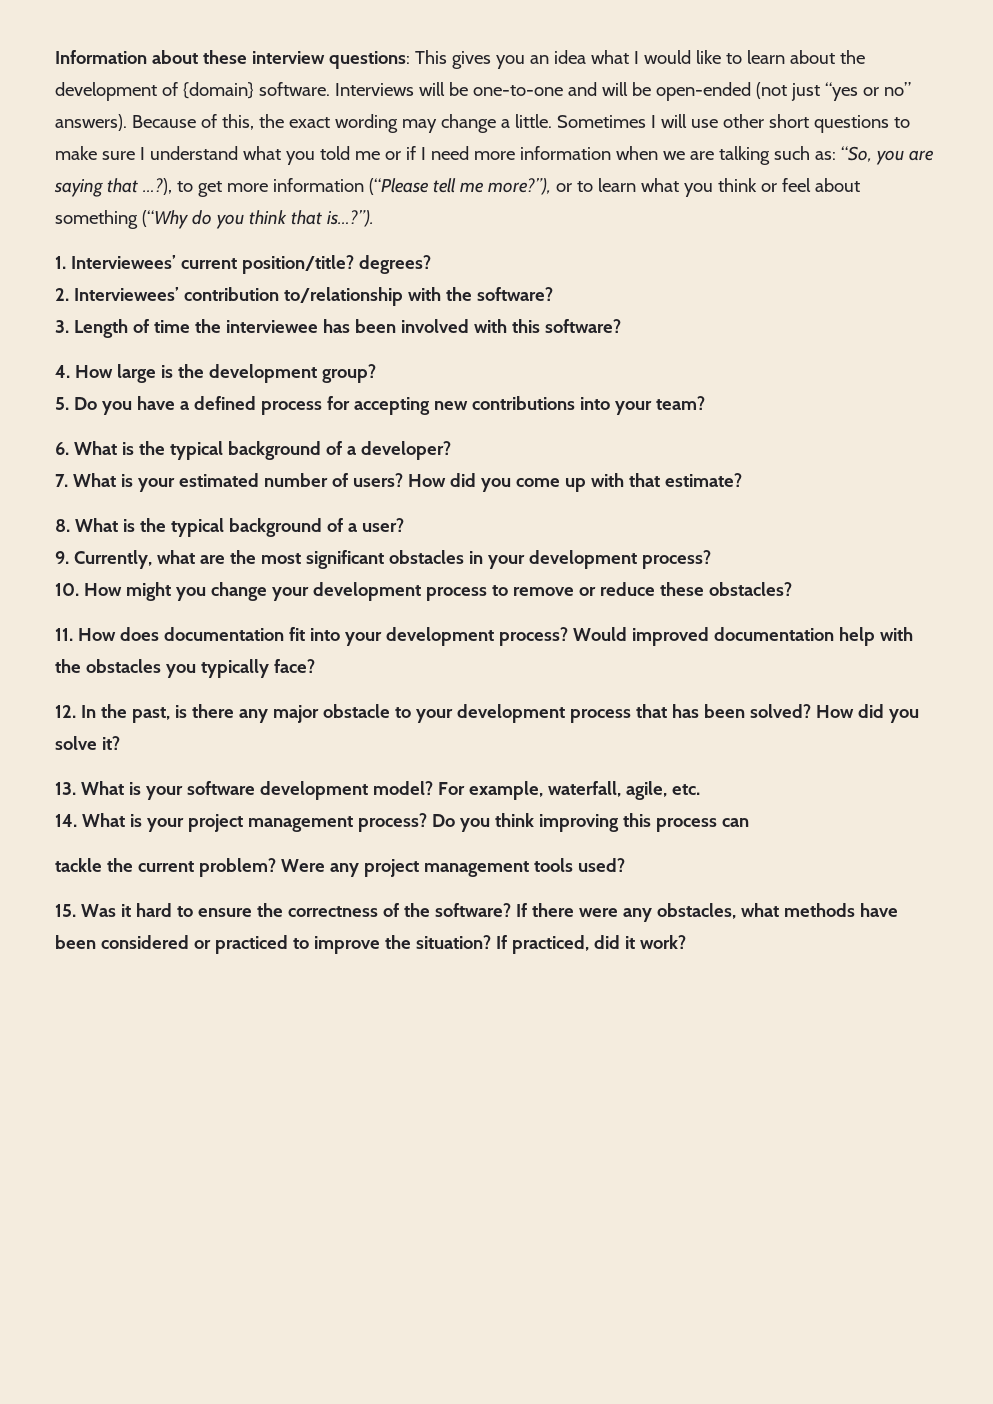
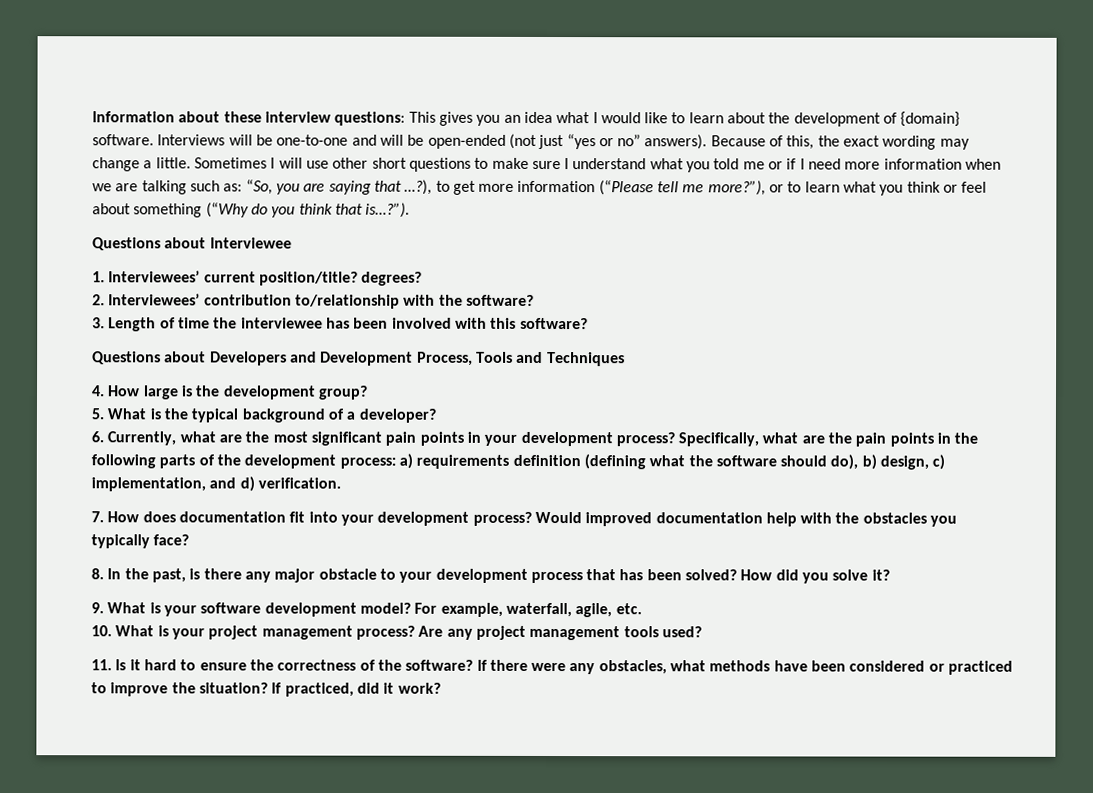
(374, 218) none -> [92,237,292,251] // Questions about Interviewee
(621, 326) none -> [92,351,625,367] // Questions about Developers and Development Process, Tools and Techniques
[73,396,705,415] [55,442,69,455] Do you have a defined process for accepting new contributions into your team? // 6. -> (104, 414) none
[55,473,742,492] [55,518,404,537] [55,551,69,564] 7. What is your estimated number of users? How did you come up with that estimate? // 8. What is the typical background of a user? // 9. -> [91,431,104,443] 6.
[388,550,464,564] obstacles -> [385,431,464,446] pain points
[55,582,792,601] [55,628,73,641] // 10. How might you change your development process to remove or reduce these obstacles? // 11. -> [678,432,979,447] [91,453,946,470] [91,476,341,492] [91,511,104,523] Specifically, what are the pain points in the following parts of the development process: a) requirements definition (defining what the software should do), b) design, c) implementation, and d) verification. // 7.
[55,705,76,718] 12. -> [91,568,104,580] 8.
[55,782,76,795] 13. -> [91,602,104,614] 9.
[55,814,77,827] 14. -> [91,625,112,637] 10.
[431,813,749,832] [55,858,325,877] Do you think improving this process can // tackle the current problem? Were -> [418,625,444,637] Are
[55,904,116,917] 15. Was -> [91,659,127,671] 11. Is

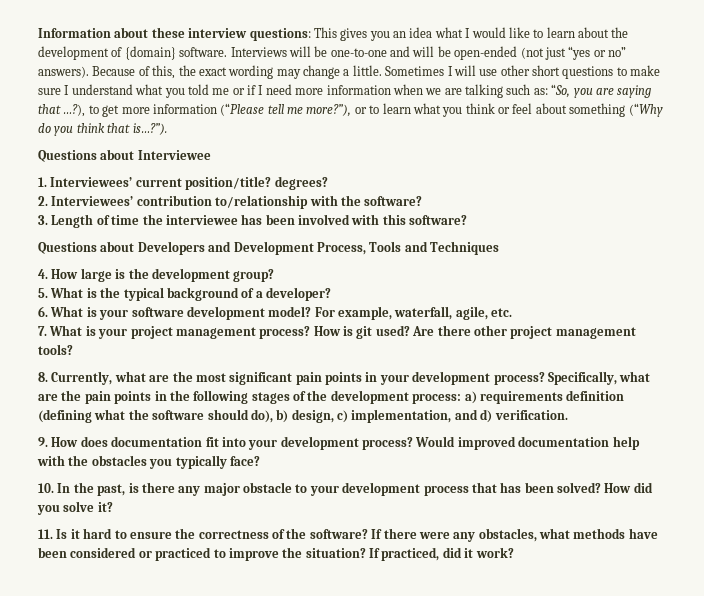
(104, 437) none -> [50,306,513,320] [38,325,636,339] [38,344,73,355] [38,372,48,382] What is your software development model? For example, waterfall, agile, etc. // 7. What is your project management process? How is git used? Are there other project management tools? // 8.
[159,454,196,469] parts -> [251,392,290,404] stages
[91,511,104,523] 7. -> [38,437,48,447] 9.
[91,568,104,580] 8. -> [38,483,54,493] 10.
[91,602,642,618] [91,625,702,641] // 9. What is your software development model? For example, waterfall, agile, etc. // 10. What is your project management process? Are any project management tools used? -> (113, 507) none

